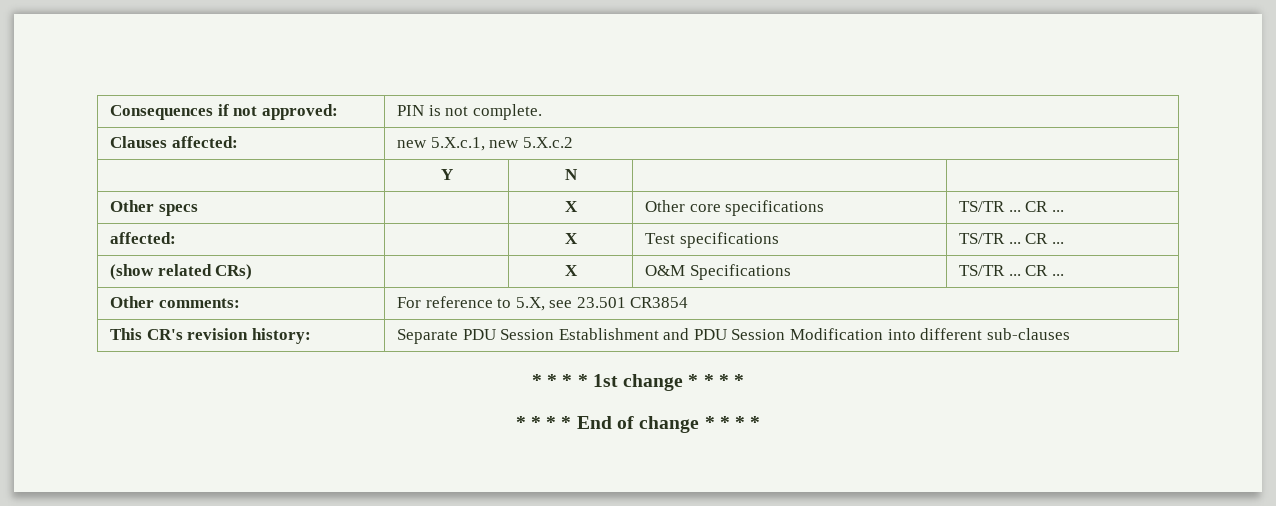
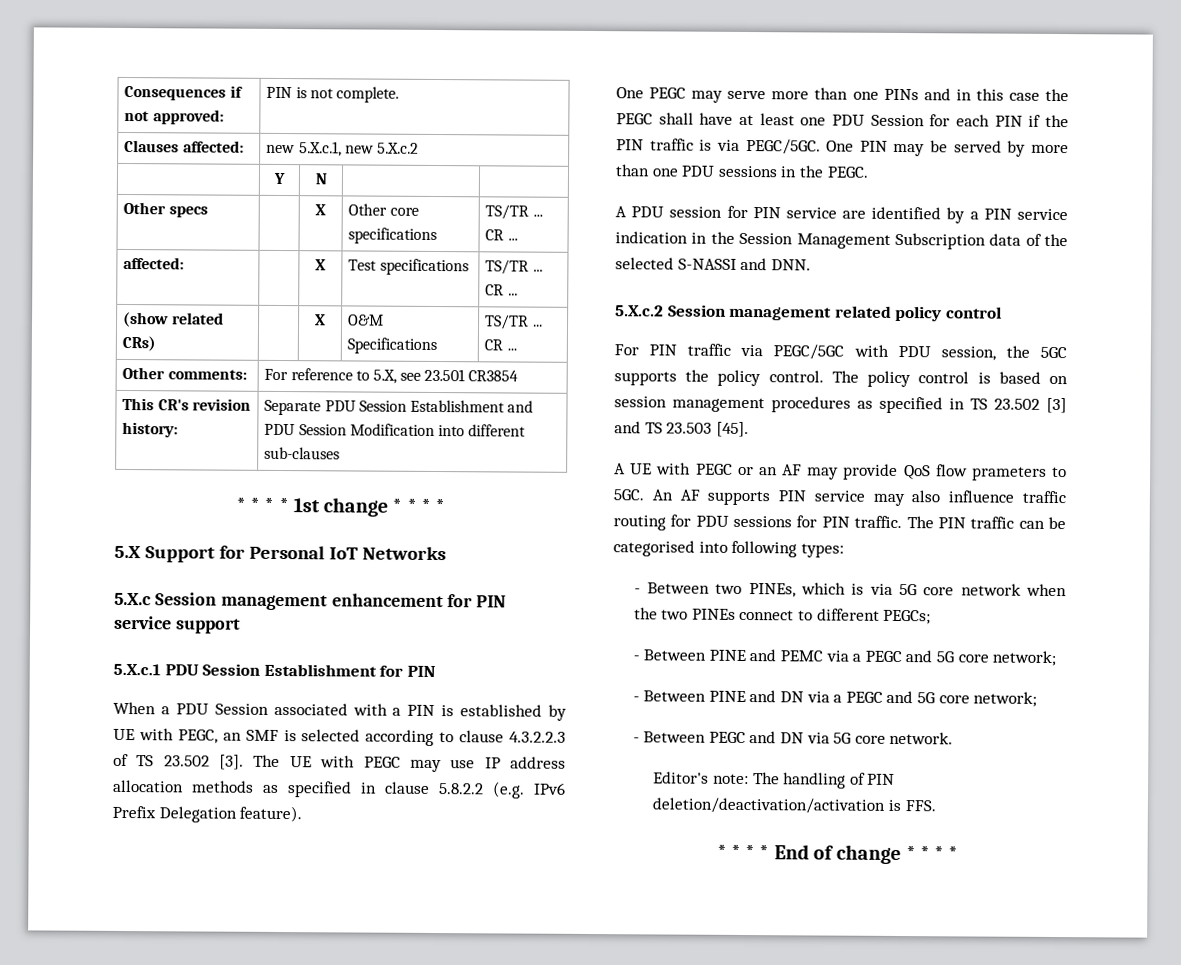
(745, 380) none -> [114,545,446,563] [114,592,507,611] [114,615,241,634] [113,663,436,678] [113,701,567,721] [113,728,566,746] [113,753,566,773] [112,779,566,799] [112,805,303,823] [616,87,1069,103] [616,112,1069,128] [616,138,1069,157] [615,164,869,178] [615,205,1068,224] [615,231,1068,250] [615,257,811,271] [615,304,1002,322] [614,343,1067,361] [614,369,1068,388] [614,396,1067,414] [614,421,749,438] [614,462,1067,481] [613,489,1066,507] [613,514,1066,531] [613,540,844,558] [633,582,1067,598] [633,607,932,625] [632,649,1057,667] [632,690,1038,707] [632,731,954,745] [653,771,896,789] [652,797,936,814] // 5.X Support for Personal IoT Networks // 5.X.c Session management enhancement for PIN service support // 5.X.c.1 PDU Session Establishment for PIN // When a PDU Session associated with a PIN is established by UE with PEGC, an SMF is selected according to clause 4.3.2.2.3 of TS 23.502 [3]. The UE with PEGC may use IP address allocation methods as specified in clause 5.8.2.2 (e.g. IPv6 Prefix Delegation feature). // One PEGC may serve more than one PINs and in this case the PEGC shall have at least one PDU Session for each PIN if the PIN traffic is via PEGC/5GC. One PIN may be served by more than one PDU sessions in the PEGC. // A PDU session for PIN service are identified by a PIN service indication in the Session Management Subscription data of the selected S-NASSI and DNN. // 5.X.c.2 Session management related policy control // For PIN traffic via PEGC/5GC with PDU session, the 5GC supports the policy control. The policy control is based on session management procedures as specified in TS 23.502 [3] and TS 23.503 [45]. // A UE with PEGC or an AF may provide QoS flow prameters to 5GC. An AF supports PIN service may also influence traffic routing for PDU sessions for PIN traffic. The PIN traffic can be categorised into following types: // - Between two PINEs, which is via 5G core network when the two PINEs connect to different PEGCs; // - Between PINE and PEMC via a PEGC and 5G core network; // - Between PINE and DN via a PEGC and 5G core network; // - Between PEGC and DN via 5G core network. // Editor's note: The handling of PIN deletion/deactivation/activation is FFS.

